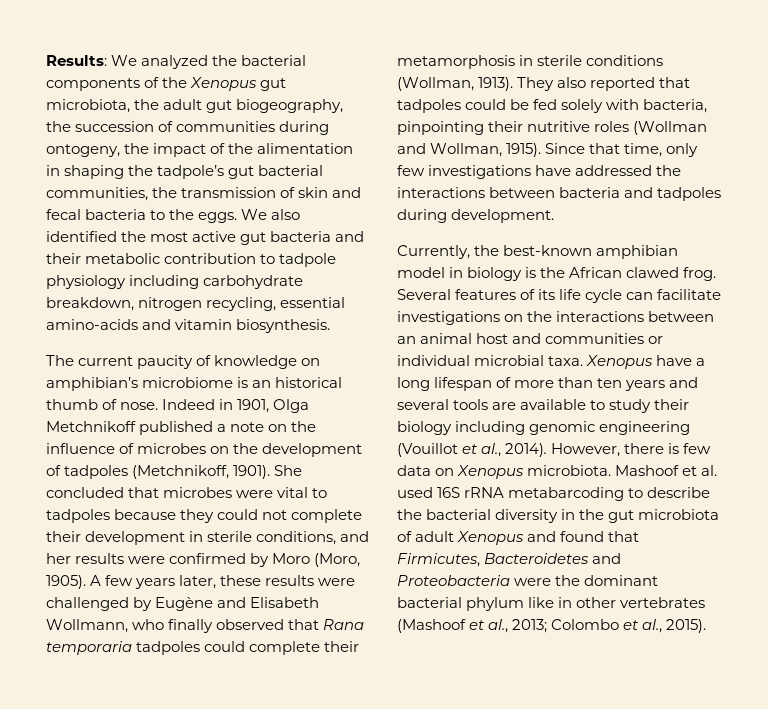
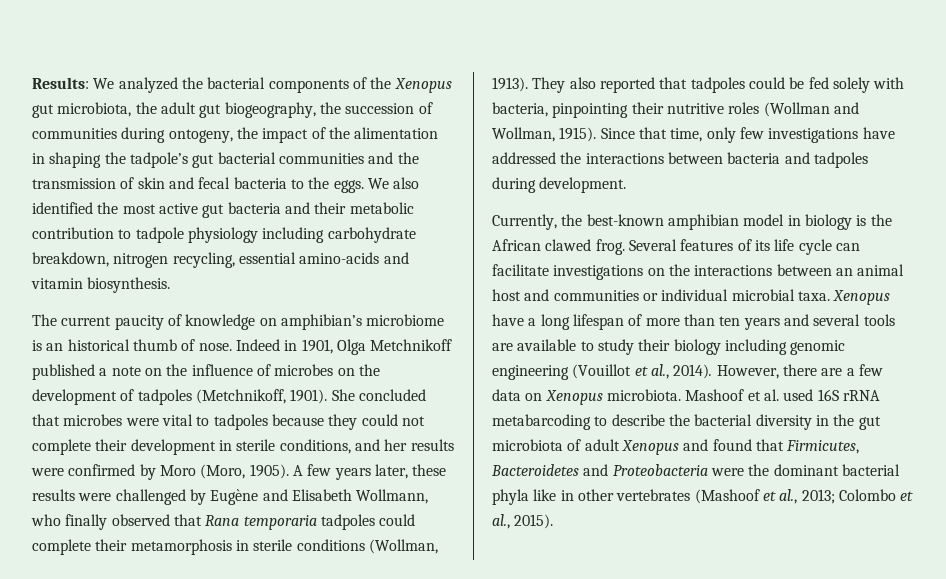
[46,187,148,201] communities, -> [278,152,394,164] communities and
[668,443,680,454] is -> [821,368,855,376] are a
[466,597,525,611] phylum -> [492,489,529,505] phyla

